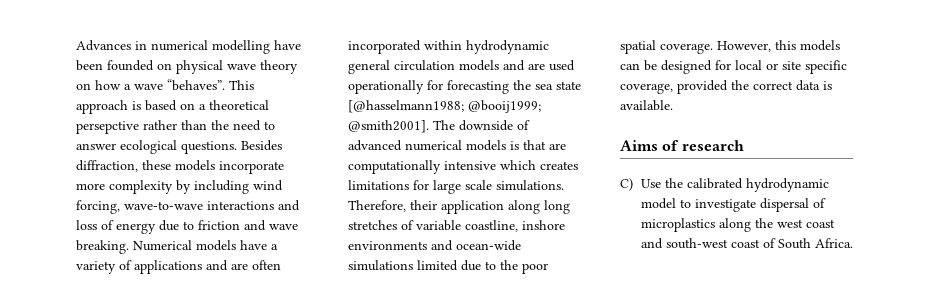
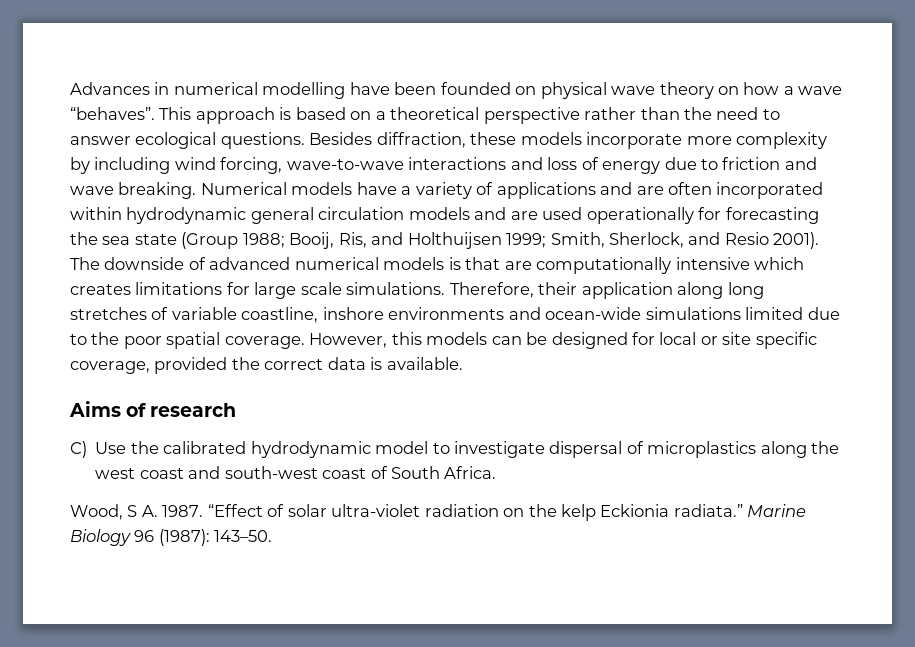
[76,121,139,134] persepctive -> [483,107,580,124] perspective
[348,100,541,113] [348,120,429,133] [@hasselmann1988; @booij1999; @smith2001]. -> [181,232,820,249] (Group 1988; Booij, Ris, and Holthuijsen 1999; Smith, Sherlock, and Resio 2001).
(853, 243) none -> [70,504,807,521] [70,529,273,546] // Wood, S A. 1987. “Effect of solar ultra-violet radiation on the kelp Eckionia radiata.” Marine Biology 96 (1987): 143–50.

